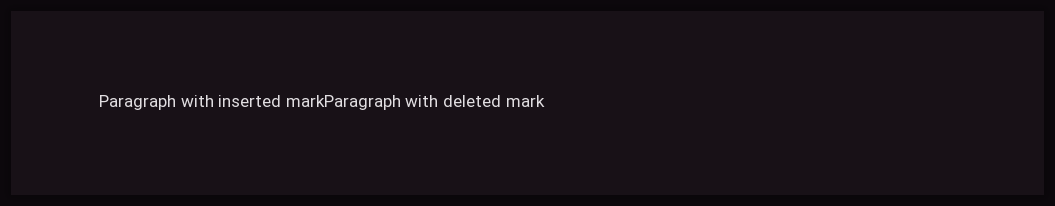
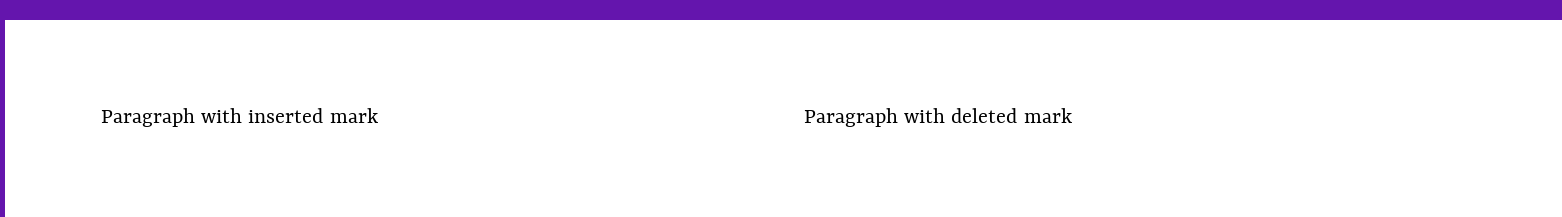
[285,95,401,110] markParagraph -> [329,108,378,123] [804,108,898,127] mark // Paragraph

